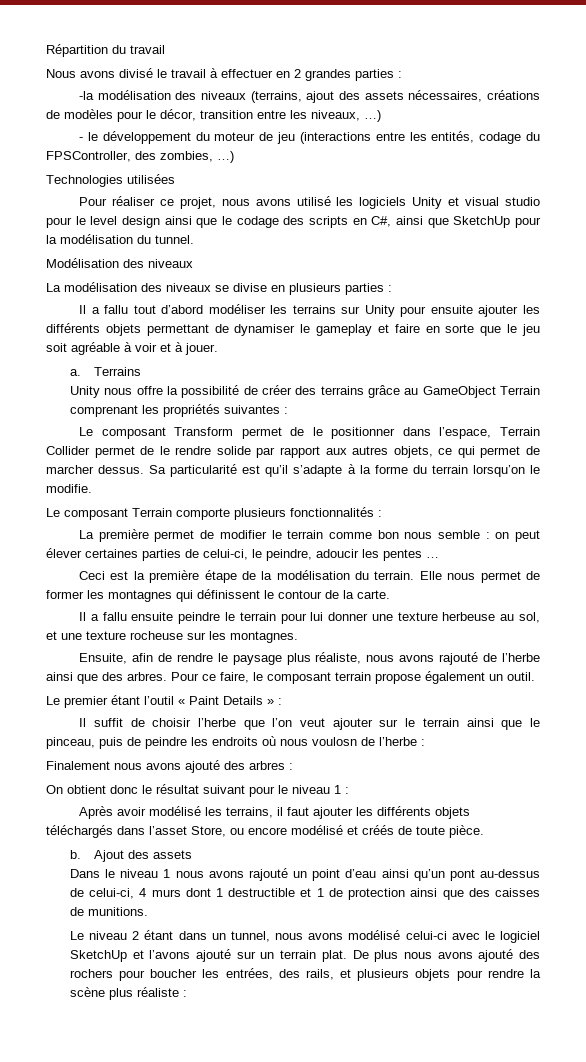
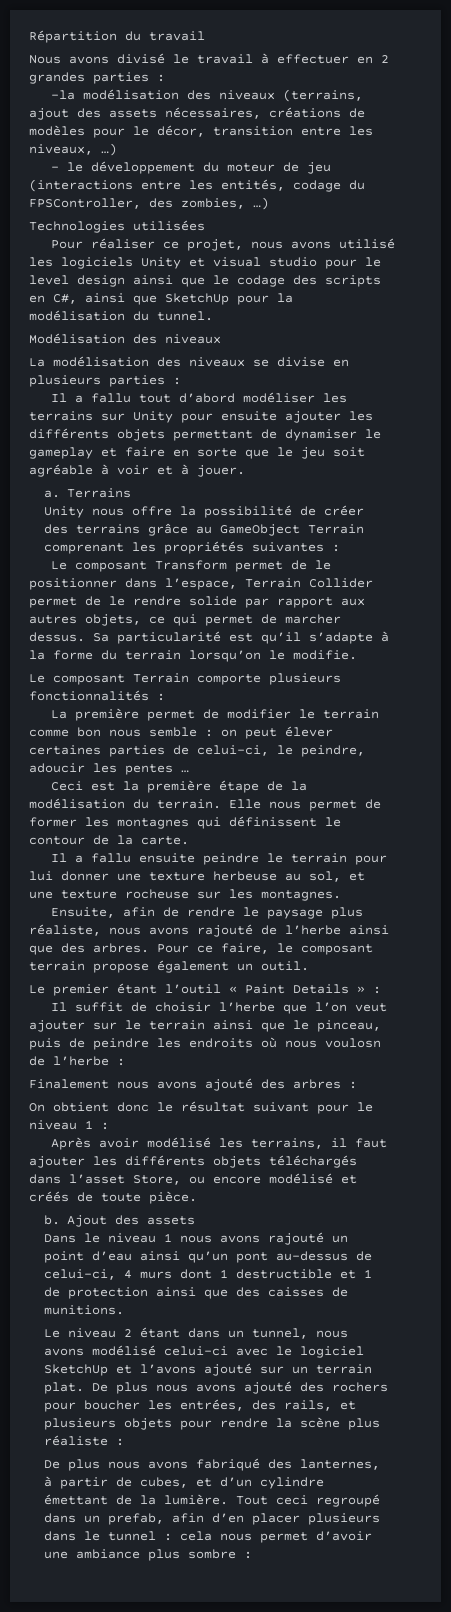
(187, 993) none -> [44,1458,381,1471] [44,1476,325,1489] [44,1494,381,1507] [44,1513,381,1525] [44,1531,373,1543] [44,1549,253,1561] // De plus nous avons fabriqué des lanternes, à partir de cubes, et d’un cylindre émettant de la lumière. Tout ceci regroupé dans un prefab, afin d’en placer plusieurs dans le tunnel : cela nous permet d’avoir une ambiance plus sombre :

